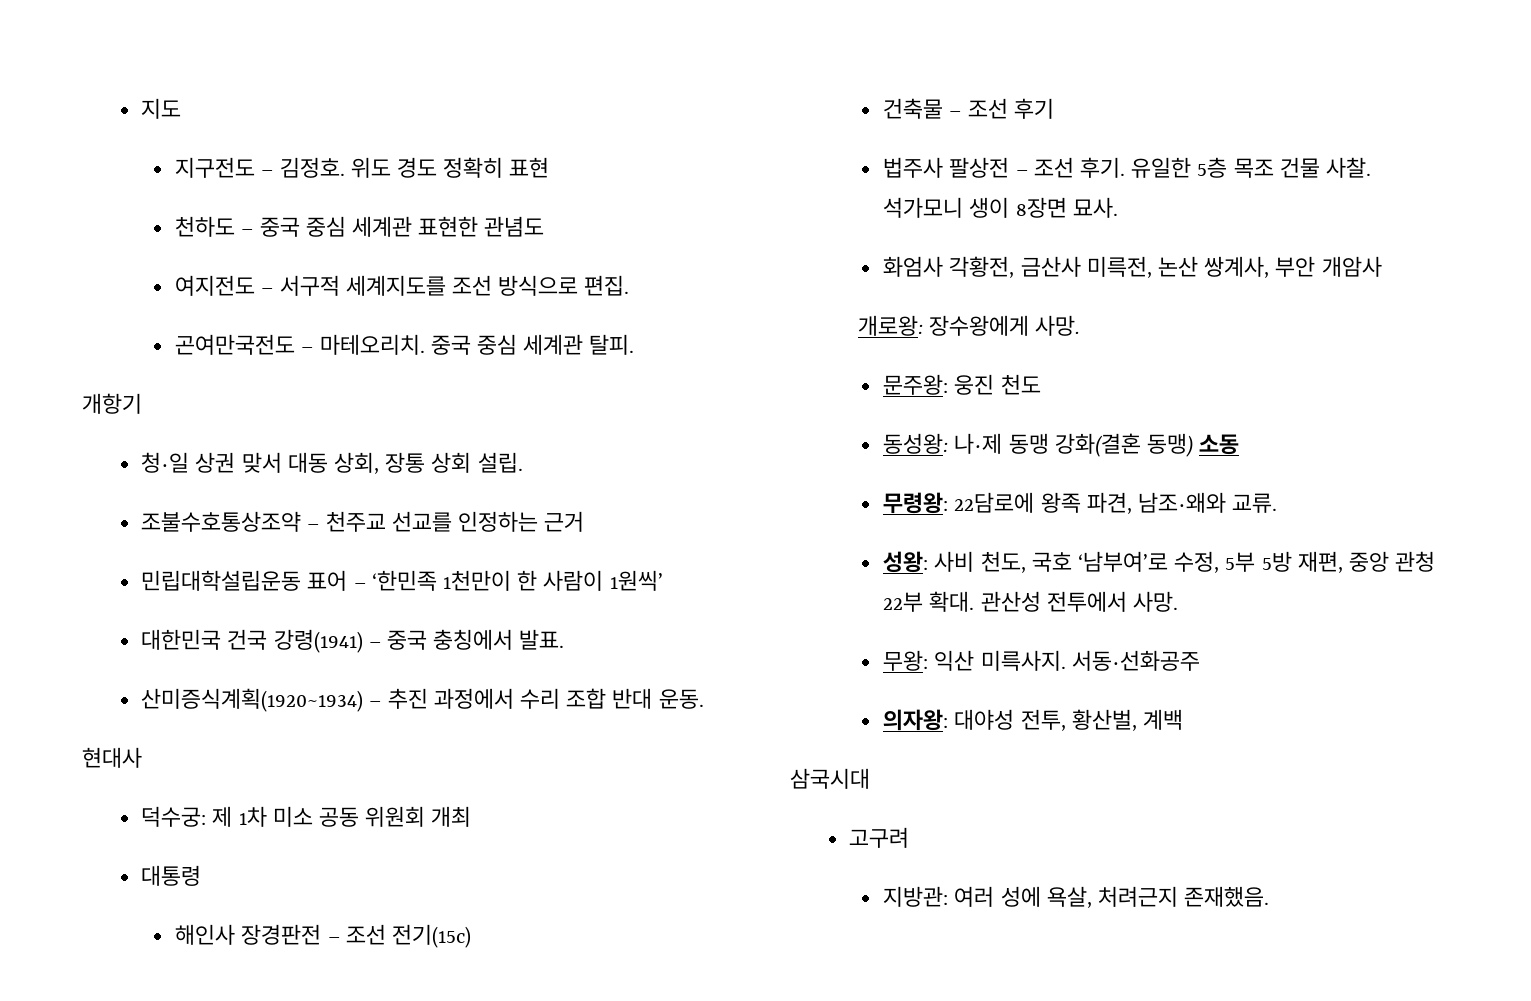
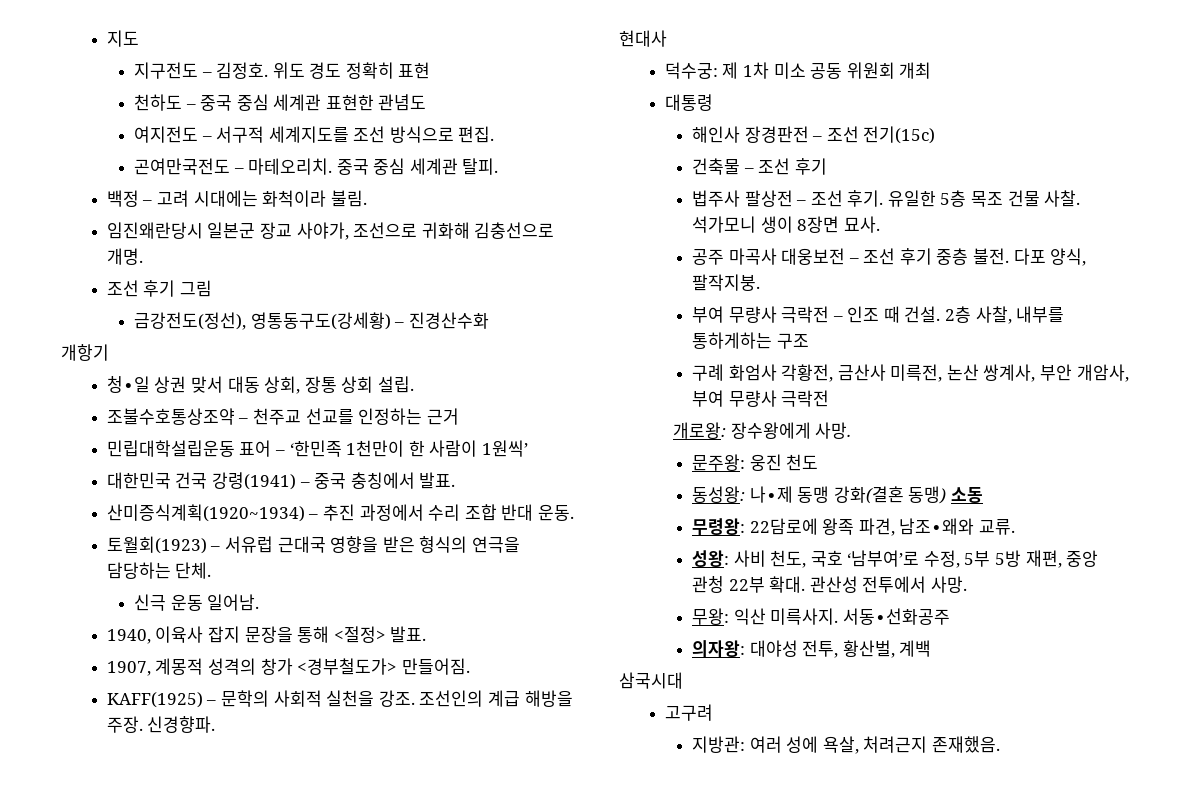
(635, 344) none -> [106,190,367,207] [106,222,555,240] [106,248,143,265] [106,280,213,297] [133,312,489,330] // 백정 – 고려 시대에는 화척이라 불림. // 임진왜란당시 일본군 장교 사야가, 조선으로 귀화해 김충선으로 개명. // 조선 후기 그림 // 금강전도(정선), 영통동구도(강세황) – 진경산수화
(704, 699) none -> [106,536,520,554] [106,562,212,579] [133,594,260,611] [106,626,427,644] [106,658,470,676] [106,690,573,708] [106,716,216,733] // 토월회(1923) – 서유럽 근대국 영향을 받은 형식의 연극을 담당하는 단체. // 신극 운동 일어남. // 1940, 이육사 잡지 문장을 통해 <절정> 발표. // 1907, 계몽적 성격의 창가 <경부철도가> 만들어짐. // KAFF(1925) – 문학의 사회적 실천을 강조. 조선인의 계급 해방을 주장. 신경향파.
(1118, 207) none -> [691,248,1087,266] [691,274,760,291] [691,306,1065,324] [691,332,809,349] [691,364,724,381] 공주 마곡사 대웅보전 – 조선 후기 중층 불전. 다포 양식, 팔작지붕. // 부여 무량사 극락전 – 인조 때 건설. 2층 사찰, 내부를 통하게하는 구조 // 구례
[1321,256,1382,277] 개암사 -> [1076,364,1129,382] [691,390,830,407] 개암사, 부여 무량사 극락전

